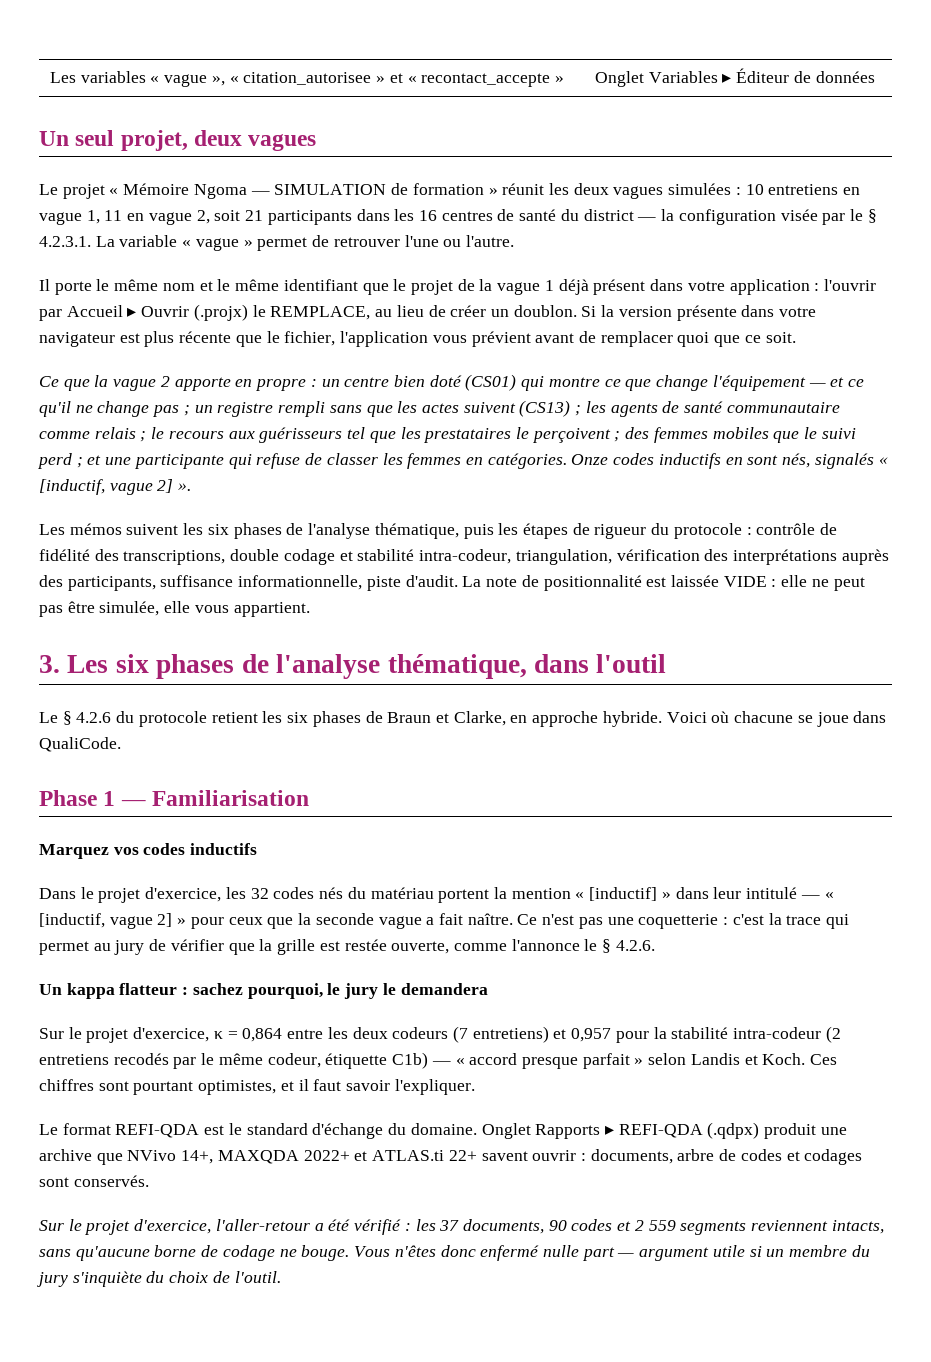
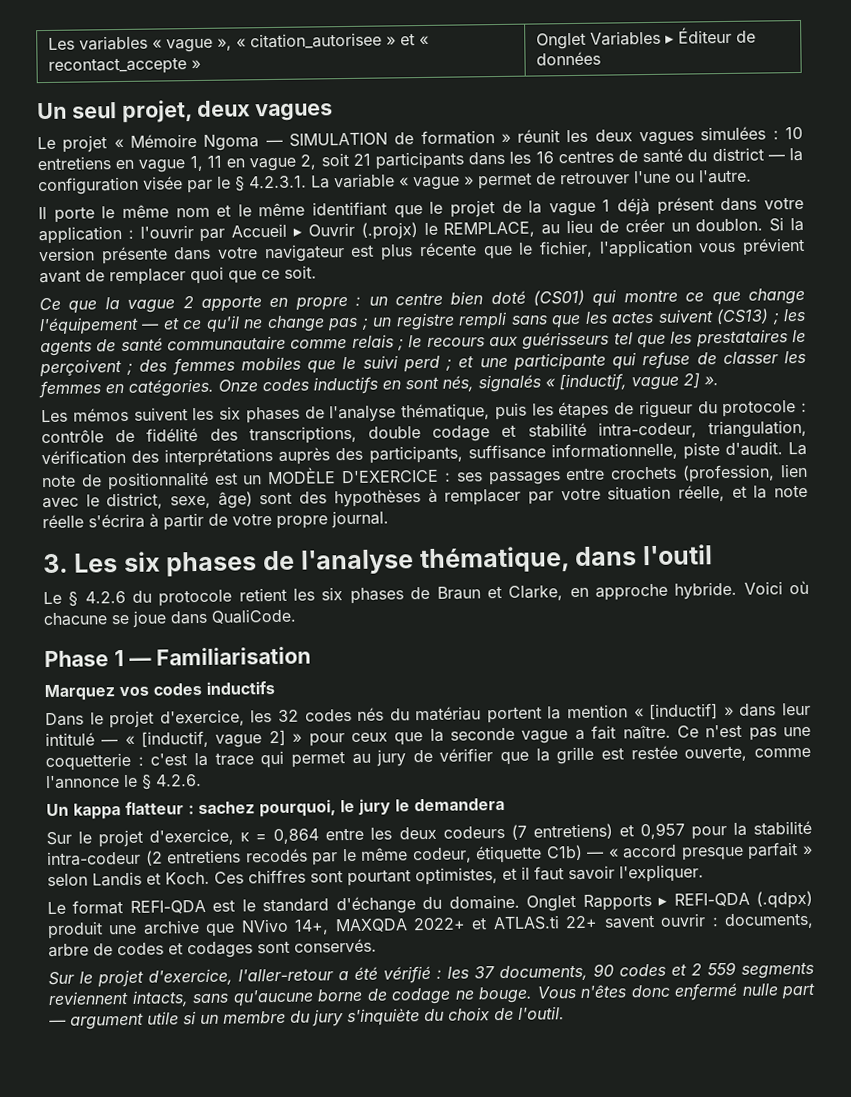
[670,575,865,591] [39,601,310,617] laissée VIDE : elle ne peut pas être simulée, elle vous appartient. -> [243,463,808,486] [42,484,808,510] [42,510,389,531] un MODÈLE D'EXERCICE : ses passages entre crochets (profession, lien avec le district, sexe, âge) sont des hypothèses à remplacer par votre situation réelle, et la note réelle s'écrira à partir de votre propre journal.

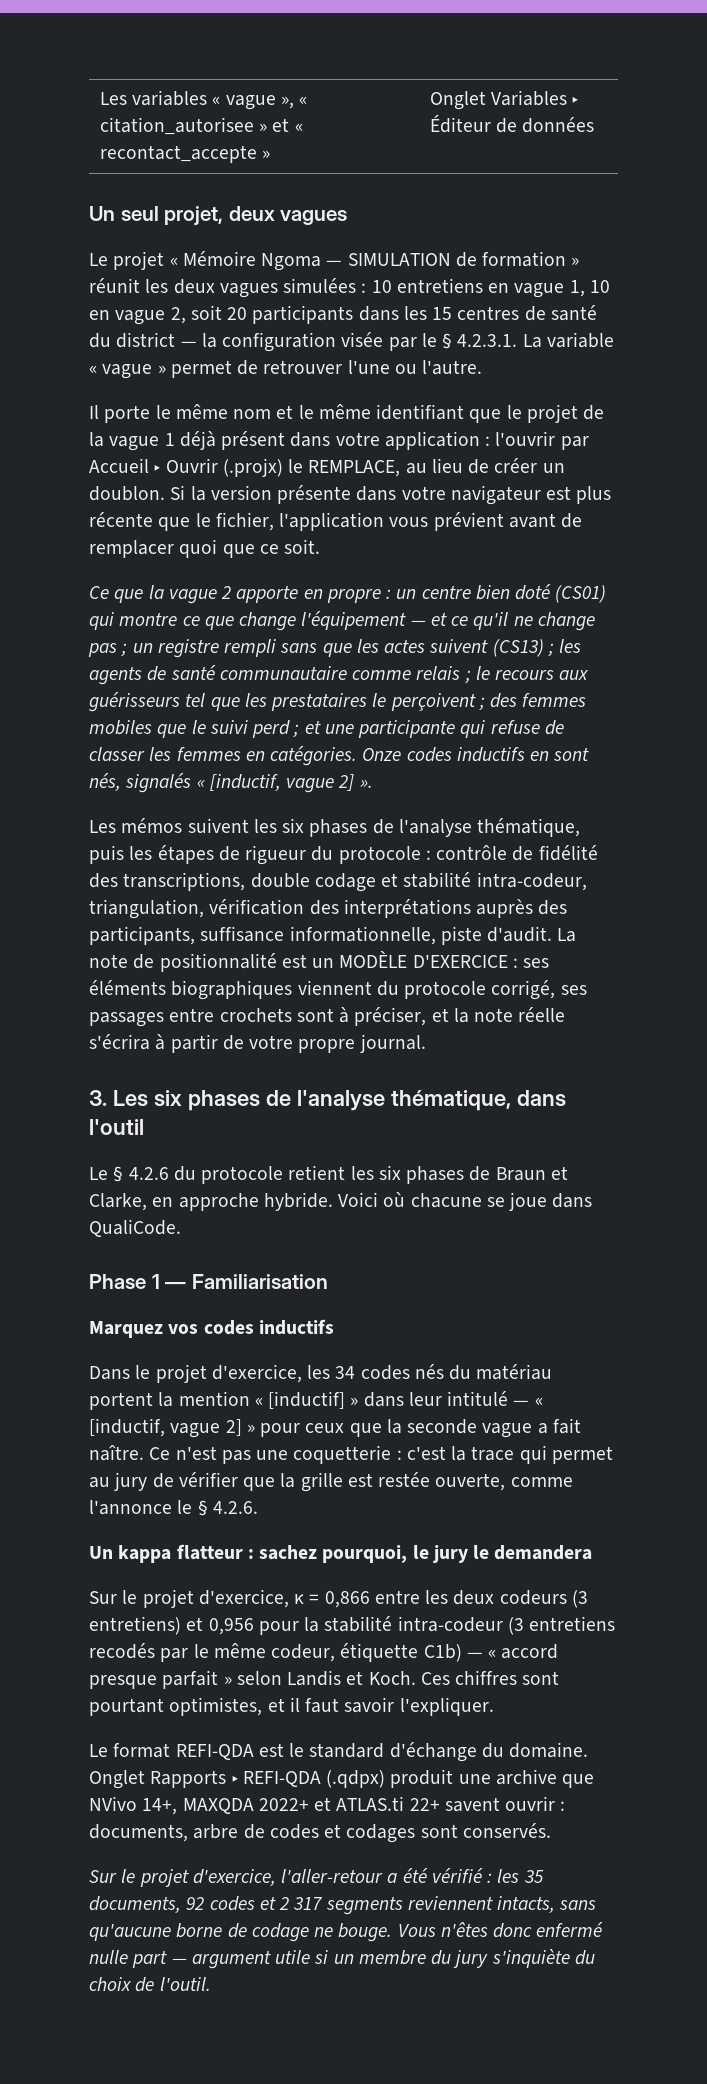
[206,155,222,168] 11 -> [589,280,610,293] 10
[352,153,371,166] 21 -> [227,307,248,320] 20
[535,151,554,164] 16 -> [432,307,453,320] 15
[487,463,808,486] [42,485,725,510] passages entre crochets (profession, lien avec le district, sexe, âge) sont des hypothèses à remplacer par votre situation réelle, -> [89,980,587,1000] [89,1007,427,1027] éléments biographiques viennent du protocole corrigé, ses passages entre crochets sont à préciser,
[277,709,299,722] 32 -> [335,1366,356,1379] 34
[273,828,320,845] 0,864 -> [324,1591,370,1608] 0,866
[510,824,527,840] (7 -> [571,1590,588,1608] (3
[639,822,685,840] 0,957 -> [208,1618,254,1635] 0,956
[144,850,163,866] (2 -> [507,1617,524,1635] (3
[474,963,614,982] 37 documents, 90 -> [523,1870,544,1883] [89,1896,205,1913] 35 documents, 92
[707,961,736,976] 559 -> [293,1897,324,1910] 317

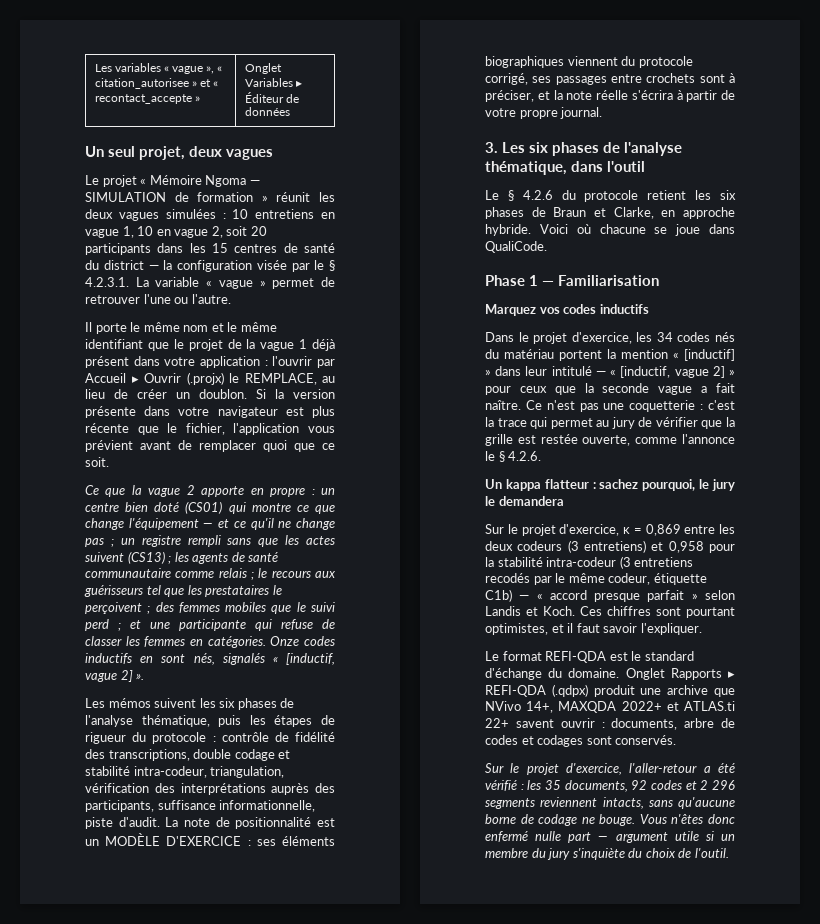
[324,1591,370,1608] 0,866 -> [645,524,681,536] 0,869
[208,1618,254,1635] 0,956 -> [668,541,704,553] 0,958
[293,1897,324,1910] 317 -> [712,780,735,790] 296

